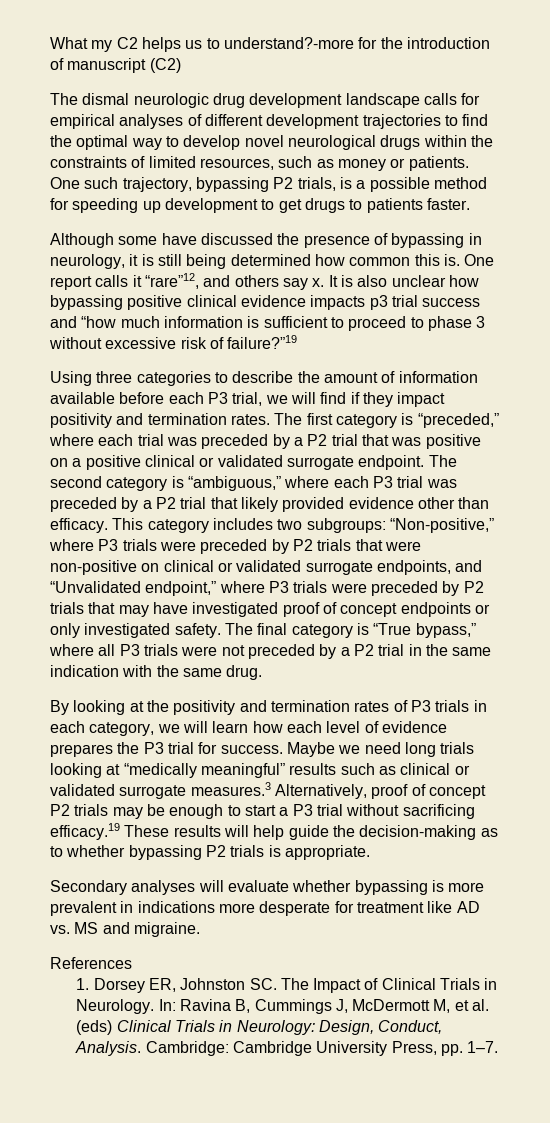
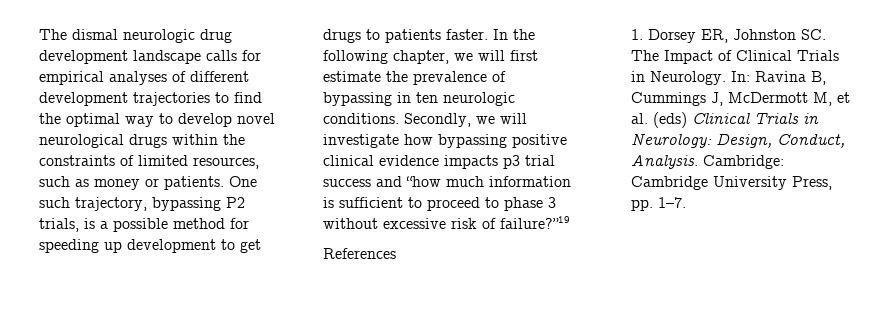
[50,37,490,52] [50,58,181,73] What my C2 helps us to understand?-more for the introduction of manuscript (C2) // -> (39, 34) none
[50,233,482,248] [50,254,495,269] [50,273,446,290] // Although some have discussed the presence of bypassing in neurology, it is still being determined how common this is. One report calls it “rare”12, and others say x. It is also unclear -> [493,29,535,40] [323,50,538,64] [323,71,506,85] [323,92,515,106] [323,113,527,127] [323,134,399,148] In the following chapter, we will first estimate the prevalence of bypassing in ten neurologic conditions. Secondly, we will investigate
[50,371,478,386] [50,392,446,407] [50,413,499,428] [49,434,481,449] [50,455,457,470] [50,476,457,491] [50,497,490,512] [50,518,494,533] [49,539,421,554] [50,560,483,575] [50,581,484,596] [50,602,490,617] [50,623,476,638] [49,644,492,659] [50,665,263,680] [50,700,487,715] [50,721,447,736] [50,742,475,757] [50,763,470,778] [50,782,486,799] [50,804,475,819] [50,823,498,840] [50,845,370,860] [50,880,485,895] [50,901,480,916] [50,922,200,937] // Using three categories to describe the amount of information available before each P3 trial, we will find if they impact positivity and termination rates. The first category is “preceded,” where each trial was preceded by a P2 trial that was positive on a positive clinical or validated surrogate endpoint. The second category is “ambiguous,” where each P3 trial was preceded by a P2 trial that likely provided evidence other than efficacy. This category includes two subgroups: “Non-positive,” where P3 trials were preceded by P2 trials that were non-positive on clinical or validated surrogate endpoints, and “Unvalidated endpoint,” where P3 trials were preceded by P2 trials that may have investigated proof of concept endpoints or only investigated safety. The final category is “True bypass,” where all P3 trials were not preceded by a P2 trial in the same indication with the same drug. // By looking at the positivity and termination rates of P3 trials in each category, we will learn how each level of evidence prepares the P3 trial for success. Maybe we need long trials looking at “medically meaningful” results such as clinical or validated surrogate measures.3 Alternatively, proof of concept P2 trials may be enough to start a P3 trial without sacrificing efficacy.19 These results will help guide the decision-making as to whether bypassing P2 trials is appropriate. // Secondary analyses will evaluate whether bypassing is more prevalent in indications more desperate for treatment like AD vs. MS and migraine. -> (570, 222) none

